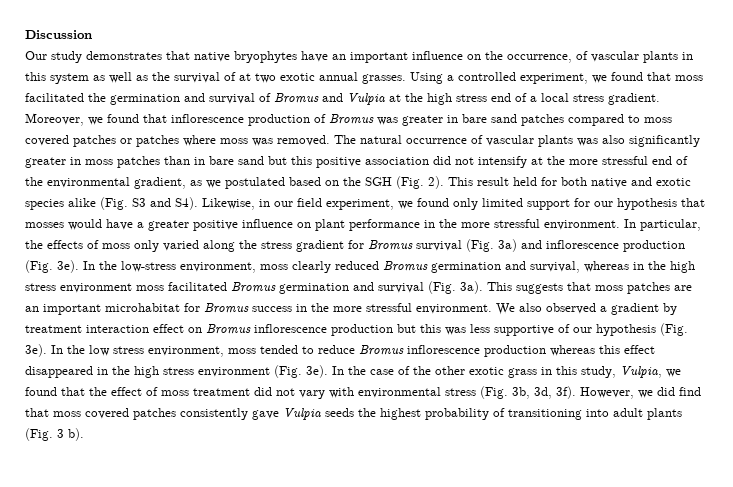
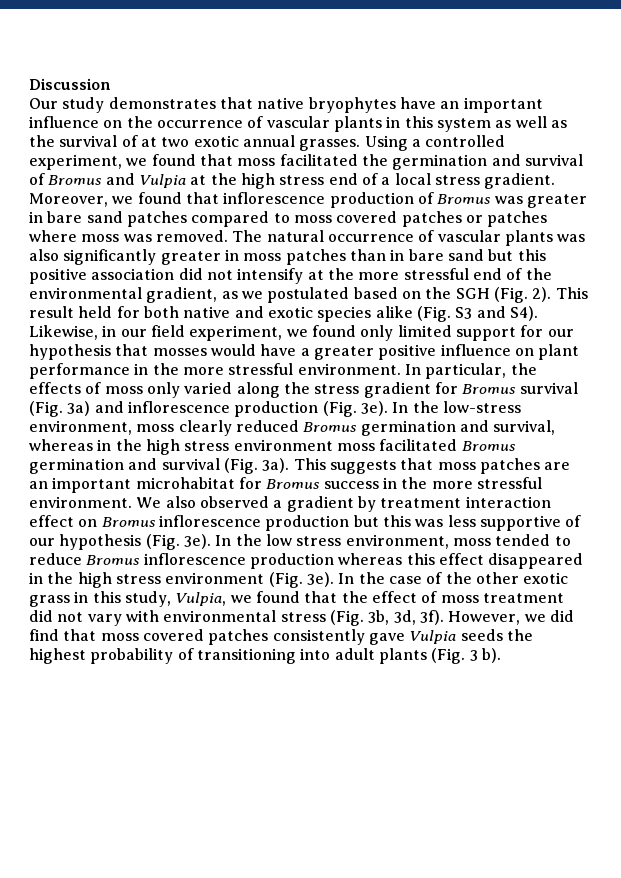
[507,54,572,63] occurrence, -> [156,120,243,128] occurrence

